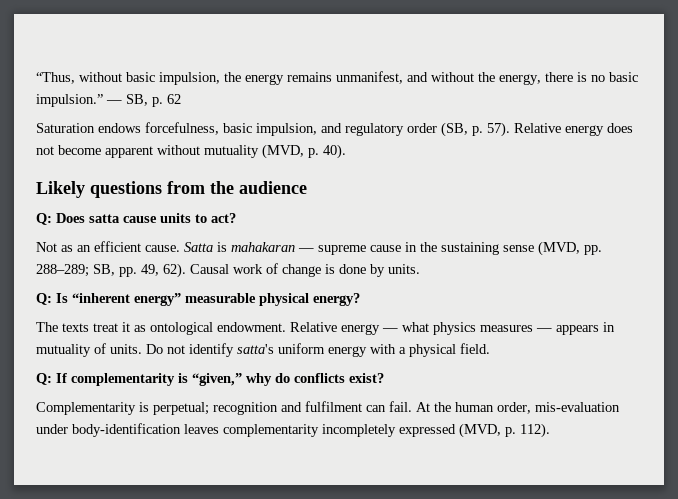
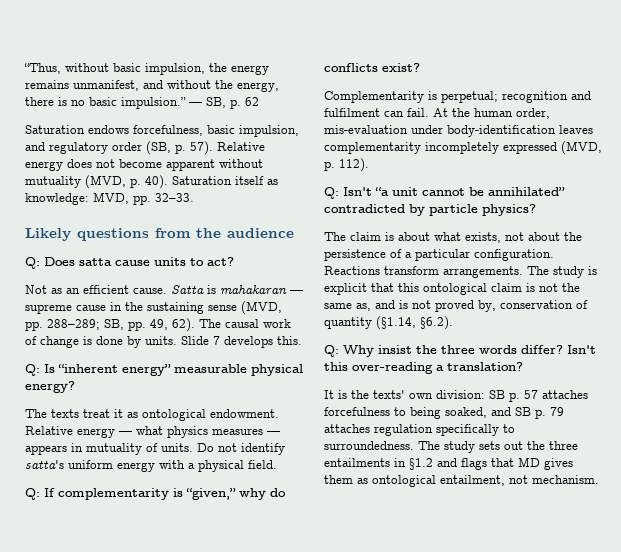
(346, 151) none -> [172,176,278,185] [25,192,194,205] Saturation itself as knowledge: MVD, pp. 32–33.
[190,264,229,274] Causal -> [199,319,259,328] The causal
(420, 269) none -> [181,336,302,348] Slide 7 develops this.
(550, 430) none -> [324,187,565,199] [324,204,536,216] [324,232,582,243] [324,249,554,261] [324,266,597,278] [324,283,580,295] [324,300,588,312] [324,316,453,330] [324,345,596,357] [324,362,523,374] [324,390,588,402] [324,407,564,419] [324,424,515,436] [324,441,578,453] [324,457,573,470] [324,475,599,487] // Q: Isn't “a unit cannot be annihilated” contradicted by particle physics? // The claim is about what exists, not about the persistence of a particular configuration. Reactions transform arrangements. The study is explicit that this ontological claim is not the same as, and is not proved by, conservation of quantity (§1.14, §6.2). // Q: Why insist the three words differ? Isn't this over-reading a translation? // It is the texts' own division: SB p. 57 attaches forcefulness to being soaked, and SB p. 79 attaches regulation specifically to surroundedness. The study sets out the three entailments in §1.2 and flags that MD gives them as ontological entailment, not mechanism.

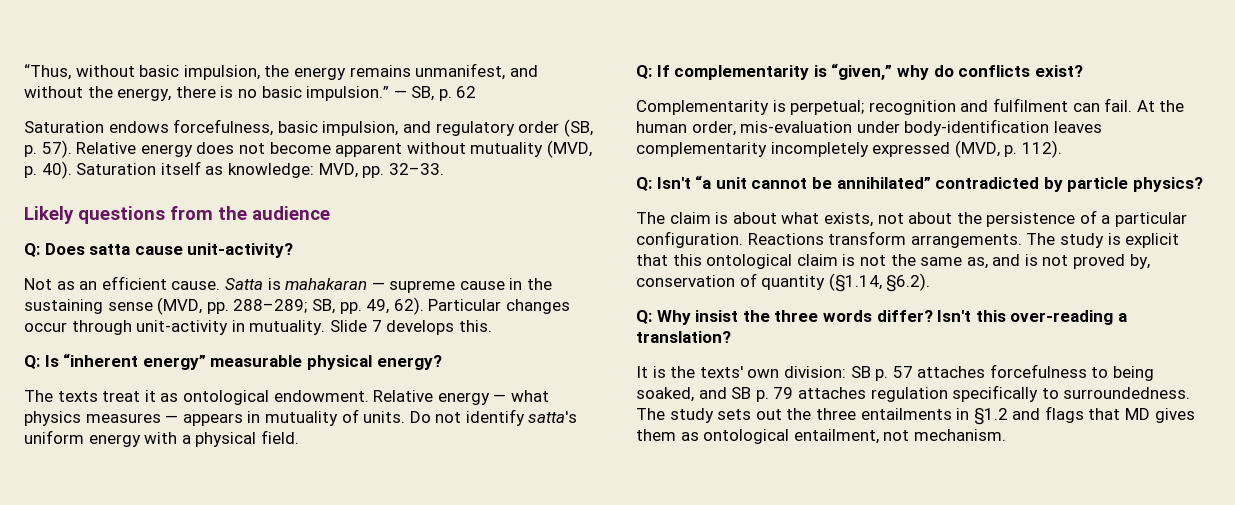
[154,257,234,266] units to act? -> [187,243,294,258] unit-activity?
[199,319,291,328] [25,336,177,348] The causal work of change is done by units. -> [428,299,570,314] [24,320,326,335] Particular changes occur through unit-activity in mutuality.

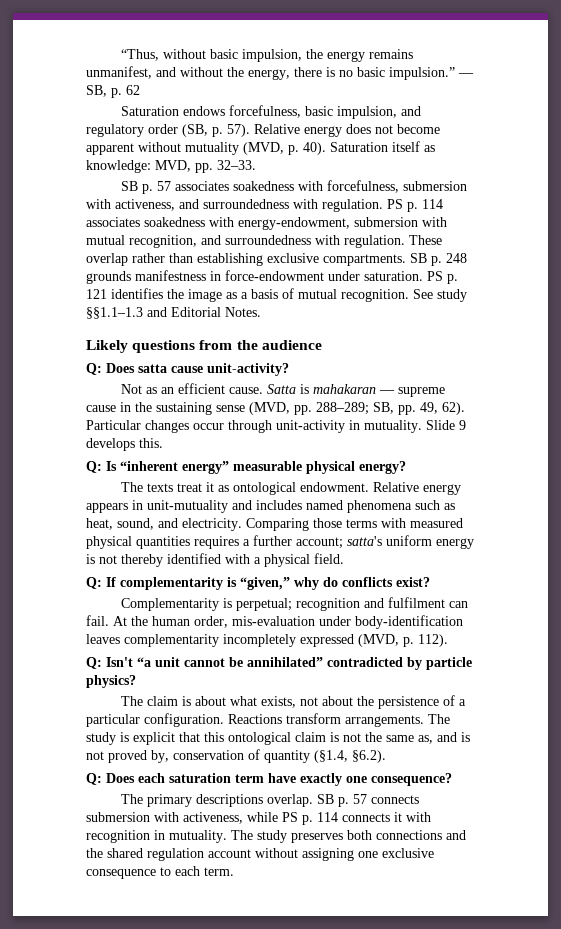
(444, 169) none -> [121,180,468,194] [86,199,443,212] [86,217,447,230] [86,235,442,248] [86,253,467,266] [86,270,458,284] [86,288,467,302] [86,307,261,319] // SB p. 57 associates soakedness with forcefulness, submersion with activeness, and surroundedness with regulation. PS p. 114 associates soakedness with energy-endowment, submersion with mutual recognition, and surroundedness with regulation. These overlap rather than establishing exclusive compartments. SB p. 248 grounds manifestness in force-endowment under saturation. PS p. 121 identifies the image as a basis of mutual recognition. See study §§1.1–1.3 and Editorial Notes.
[371,320,382,332] 7 -> [459,420,466,430] 9
[493,390,549,402] [24,409,578,426] [24,430,141,447] — what physics measures — appears in mutuality of units. Do not identify satta's uniform energy -> [86,500,455,513] [86,518,463,531] [86,535,474,549] [86,553,221,567] appears in unit-mutuality and includes named phenomena such as heat, sound, and electricity. Comparing those terms with measured physical quantities requires a further account; satta's uniform energy is not thereby identified
[828,273,882,292] (§1.14, -> [314,750,348,763] (§1.4,
[656,310,1127,325] [636,331,731,343] [636,364,1155,381] [636,385,1191,402] [636,406,1195,425] [636,429,1006,444] Why insist the three words differ? Isn't this over-reading a translation? // It is the texts' own division: SB p. 57 attaches forcefulness to being soaked, and SB p. 79 attaches regulation specifically to surroundedness. The study sets out the three entailments in §1.2 and flags that MD gives them as ontological entailment, not mechanism. -> [106,773,452,786] [121,794,420,807] [86,812,431,825] [86,830,466,843] [86,848,434,861] [86,866,234,879] Does each saturation term have exactly one consequence? // The primary descriptions overlap. SB p. 57 connects submersion with activeness, while PS p. 114 connects it with recognition in mutuality. The study preserves both connections and the shared regulation account without assigning one exclusive consequence to each term.

